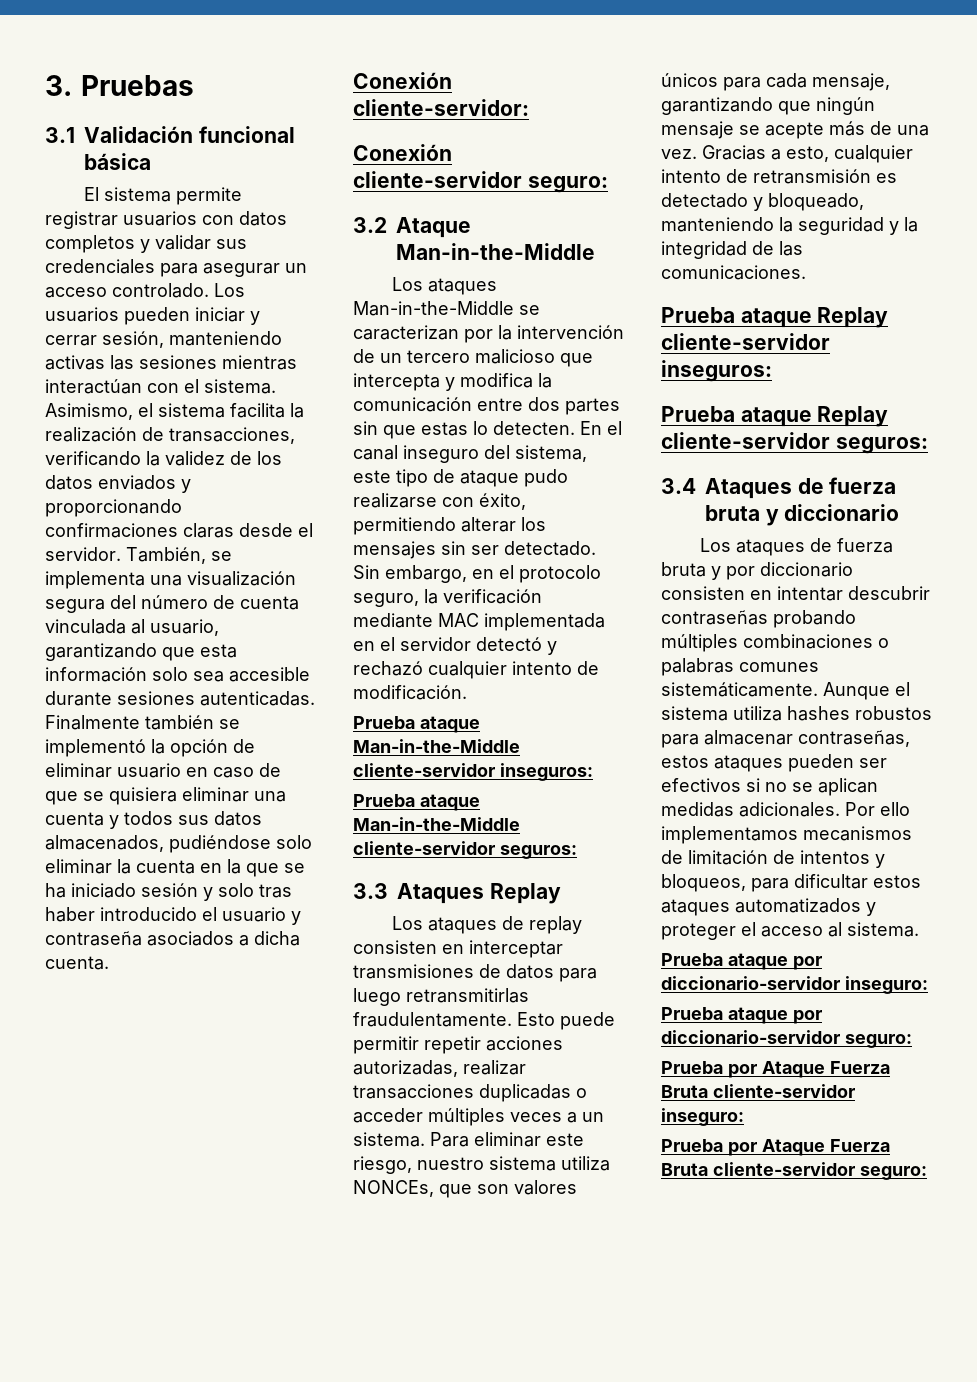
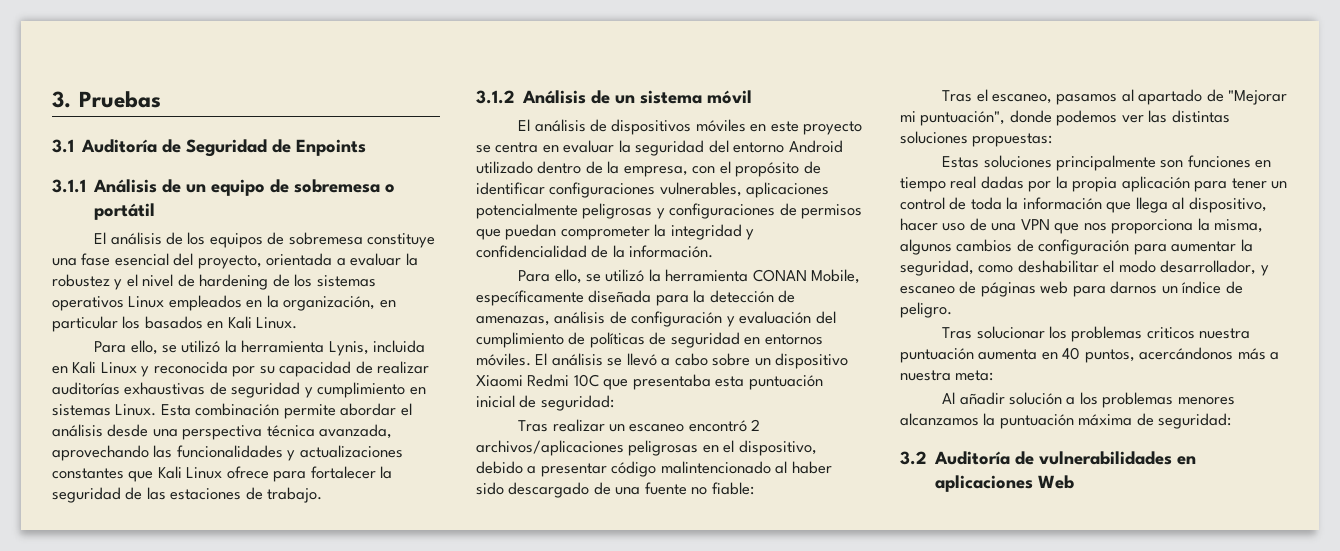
[84,126,295,143] [84,153,151,170] [83,187,242,205] [45,211,287,229] [45,235,247,253] [45,259,307,277] [45,283,245,298] [45,307,260,325] [45,331,282,348] [45,355,297,370] [45,379,276,394] [45,403,304,420] [45,427,295,444] [45,451,282,466] [45,475,191,493] [45,499,182,517] [45,523,313,538] [45,547,232,564] [45,571,296,589] [45,595,299,613] [45,619,219,636] [45,643,237,661] [45,667,310,682] [45,691,315,706] [45,715,240,730] [45,739,255,757] [45,763,281,778] [45,787,286,805] [45,811,262,829] [45,835,312,853] [45,859,305,877] [45,883,292,901] [45,907,301,925] [45,931,300,946] [45,956,109,970] [353,72,452,89] [353,99,529,116] [353,144,452,161] [353,171,608,193] [353,217,471,238] [396,243,595,260] [391,277,497,295] [353,301,540,316] [353,325,624,343] [353,349,593,367] [353,373,552,391] [353,397,620,415] [353,421,622,439] [353,445,587,463] [353,469,568,487] [353,493,526,510] [353,517,546,535] [353,541,596,559] [353,565,601,583] [353,589,542,607] [353,613,605,631] [353,637,557,655] [353,661,599,679] [353,685,467,700] [353,716,480,733] [353,739,520,753] [353,763,593,781] [353,794,480,811] [353,817,520,831] [353,841,577,859] [353,883,561,904] [391,916,582,934] [353,940,563,958] [353,964,597,982] [353,988,529,1006] [353,1012,615,1030] [353,1036,563,1054] [353,1060,526,1077] [353,1084,587,1102] [353,1108,604,1126] [353,1132,584,1147] [353,1156,610,1174] [353,1180,577,1198] [661,73,890,91] [661,97,875,115] [661,121,929,139] [661,145,913,163] [661,169,897,184] [661,193,864,211] [661,217,918,235] [661,241,803,259] [661,265,806,280] [661,307,889,328] [661,333,830,350] [661,360,772,382] [661,406,889,427] [661,432,928,454] [661,477,897,499] [705,504,900,526] [699,538,893,556] [661,562,853,580] [661,586,930,601] [661,610,856,628] [661,634,889,652] [661,658,819,676] [661,682,910,700] [661,706,932,721] [661,730,910,748] [661,754,887,772] [661,778,878,796] [661,802,910,817] [661,826,912,844] [661,850,885,868] [661,874,921,892] [661,898,876,916] [661,922,919,940] [661,953,822,970] [661,976,928,994] [661,1007,822,1024] [661,1030,912,1048] [661,1061,890,1078] [661,1084,855,1098] [661,1108,744,1126] [661,1139,890,1156] [661,1162,927,1180] Validación funcional básica // El sistema permite registrar usuarios con datos completos y validar sus credenciales para asegurar un acceso controlado. Los usuarios pueden iniciar y cerrar sesión, manteniendo activas las sesiones mientras interactúan con el sistema. Asimismo, el sistema facilita la realización de transacciones, verificando la validez de los datos enviados y proporcionando confirmaciones claras desde el servidor. También, se implementa una visualización segura del número de cuenta vinculada al usuario, garantizando que esta información solo sea accesible durante sesiones autenticadas. Finalmente también se implementó la opción de eliminar usuario en caso de que se quisiera eliminar una cuenta y todos sus datos almacenados, pudiéndose solo eliminar la cuenta en la que se ha iniciado sesión y solo tras haber introducido el usuario y contraseña asociados a dicha cuenta. // Conexión cliente-servidor: // Conexión cliente-servidor seguro: // 3.2 Ataque Man-in-the-Middle // Los ataques Man-in-the-Middle se caracterizan por la intervención de un tercero malicioso que intercepta y modifica la comunicación entre dos partes sin que estas lo detecten. En el canal inseguro del sistema, este tipo de ataque pudo realizarse con éxito, permitiendo alterar los mensajes sin ser detectado. Sin embargo, en el protocolo seguro, la verificación mediante MAC implementada en el servidor detectó y rechazó cualquier intento de modificación. // Prueba ataque Man-in-the-Middle cliente-servidor inseguros: // Prueba ataque Man-in-the-Middle cliente-servidor seguros: // 3.3 Ataques Replay // Los ataques de replay consisten en interceptar transmisiones de datos para luego retransmitirlas fraudulentamente. Esto puede permitir repetir acciones autorizadas, realizar transacciones duplicadas o acceder múltiples veces a un sistema. Para eliminar este riesgo, nuestro sistema utiliza NONCEs, que son valores únicos para cada mensaje, garantizando que ningún mensaje se acepte más de una vez. Gracias a esto, cualquier intento de retransmisión es detectado y bloqueado, manteniendo la seguridad y la integridad de las comunicaciones. // Prueba ataque Replay cliente-servidor inseguros: // Prueba ataque Replay cliente-servidor seguros: // 3.4 Ataques de fuerza bruta y diccionario // Los ataques de fuerza bruta y por diccionario consisten en intentar descubrir contraseñas probando múltiples combinaciones o palabras comunes sistemáticamente. Aunque el sistema utiliza hashes robustos para almacenar contraseñas, estos ataques pueden ser efectivos si no se aplican medidas adicionales. Por ello implementamos mecanismos de limitación de intentos y bloqueos, para dificultar estos ataques automatizados y proteger el acceso al sistema. // Prueba ataque por diccionario-servidor inseguro: // Prueba ataque por diccionario-servidor seguro: // Prueba por Ataque Fuerza Bruta cliente-servidor inseguro: // Prueba por Ataque Fuerza Bruta cliente-servidor seguro: -> [81,139,367,157] [52,179,396,196] [94,203,156,220] [94,232,436,248] [52,253,418,269] [52,274,376,290] [52,295,396,311] [52,316,298,332] [94,340,426,356] [52,361,430,377] [52,382,426,398] [52,403,412,419] [52,424,393,440] [52,445,403,461] [52,466,393,482] [52,487,323,503] [476,90,753,104] [518,119,863,135] [476,140,843,156] [476,161,821,177] [476,182,830,198] [476,203,863,219] [476,224,755,240] [476,245,714,258] [518,269,861,284] [476,290,796,306] [476,311,836,327] [476,332,823,348] [476,353,849,369] [476,374,823,390] [476,395,614,411] [518,419,761,432] [476,440,817,456] [476,461,832,477] [476,482,754,498] [942,89,1288,105] [900,110,1230,126] [900,131,1053,147] [942,155,1272,171] [900,176,1288,192] [900,197,1267,213] [900,218,1264,234] [900,239,1253,255] [900,260,1269,276] [900,281,1243,297] [900,302,952,318] [942,326,1251,342] [900,347,1280,363] [900,370,994,381] [942,392,1235,408] [900,413,1232,429] [900,451,1197,465] [935,475,1075,492] Auditoría de Seguridad de Enpoints // 3.1.1 Análisis de un equipo de sobremesa o portátil // El análisis de los equipos de sobremesa constituye una fase esencial del proyecto, orientada a evaluar la robustez y el nivel de hardening de los sistemas operativos Linux empleados en la organización, en particular los basados en Kali Linux. // Para ello, se utilizó la herramienta Lynis, incluida en Kali Linux y reconocida por su capacidad de realizar auditorías exhaustivas de seguridad y cumplimiento en sistemas Linux. Esta combinación permite abordar el análisis desde una perspectiva técnica avanzada, aprovechando las funcionalidades y actualizaciones constantes que Kali Linux ofrece para fortalecer la seguridad de las estaciones de trabajo. // 3.1.2 Análisis de un sistema móvil // El análisis de dispositivos móviles en este proyecto se centra en evaluar la seguridad del entorno Android utilizado dentro de la empresa, con el propósito de identificar configuraciones vulnerables, aplicaciones potencialmente peligrosas y configuraciones de permisos que puedan comprometer la integridad y confidencialidad de la información. // Para ello, se utilizó la herramienta CONAN Mobile, específicamente diseñada para la detección de amenazas, análisis de configuración y evaluación del cumplimiento de políticas de seguridad en entornos móviles. El análisis se llevó a cabo sobre un dispositivo Xiaomi Redmi 10C que presentaba esta puntuación inicial de seguridad: // Tras realizar un escaneo encontró 2 archivos/aplicaciones peligrosas en el dispositivo, debido a presentar código malintencionado al haber sido descargado de una fuente no fiable: // Tras el escaneo, pasamos al apartado de "Mejorar mi puntuación", donde podemos ver las distintas soluciones propuestas: // Estas soluciones principalmente son funciones en tiempo real dadas por la propia aplicación para tener un control de toda la información que llega al dispositivo, hacer uso de una VPN que nos proporciona la misma, algunos cambios de configuración para aumentar la seguridad, como deshabilitar el modo desarrollador, y escaneo de páginas web para darnos un índice de peligro. // Tras solucionar los problemas criticos nuestra puntuación aumenta en 40 puntos, acercándonos más a nuestra meta: // Al añadir solución a los problemas menores alcanzamos la puntuación máxima de seguridad: // 3.2 Auditoría de vulnerabilidades en aplicaciones Web

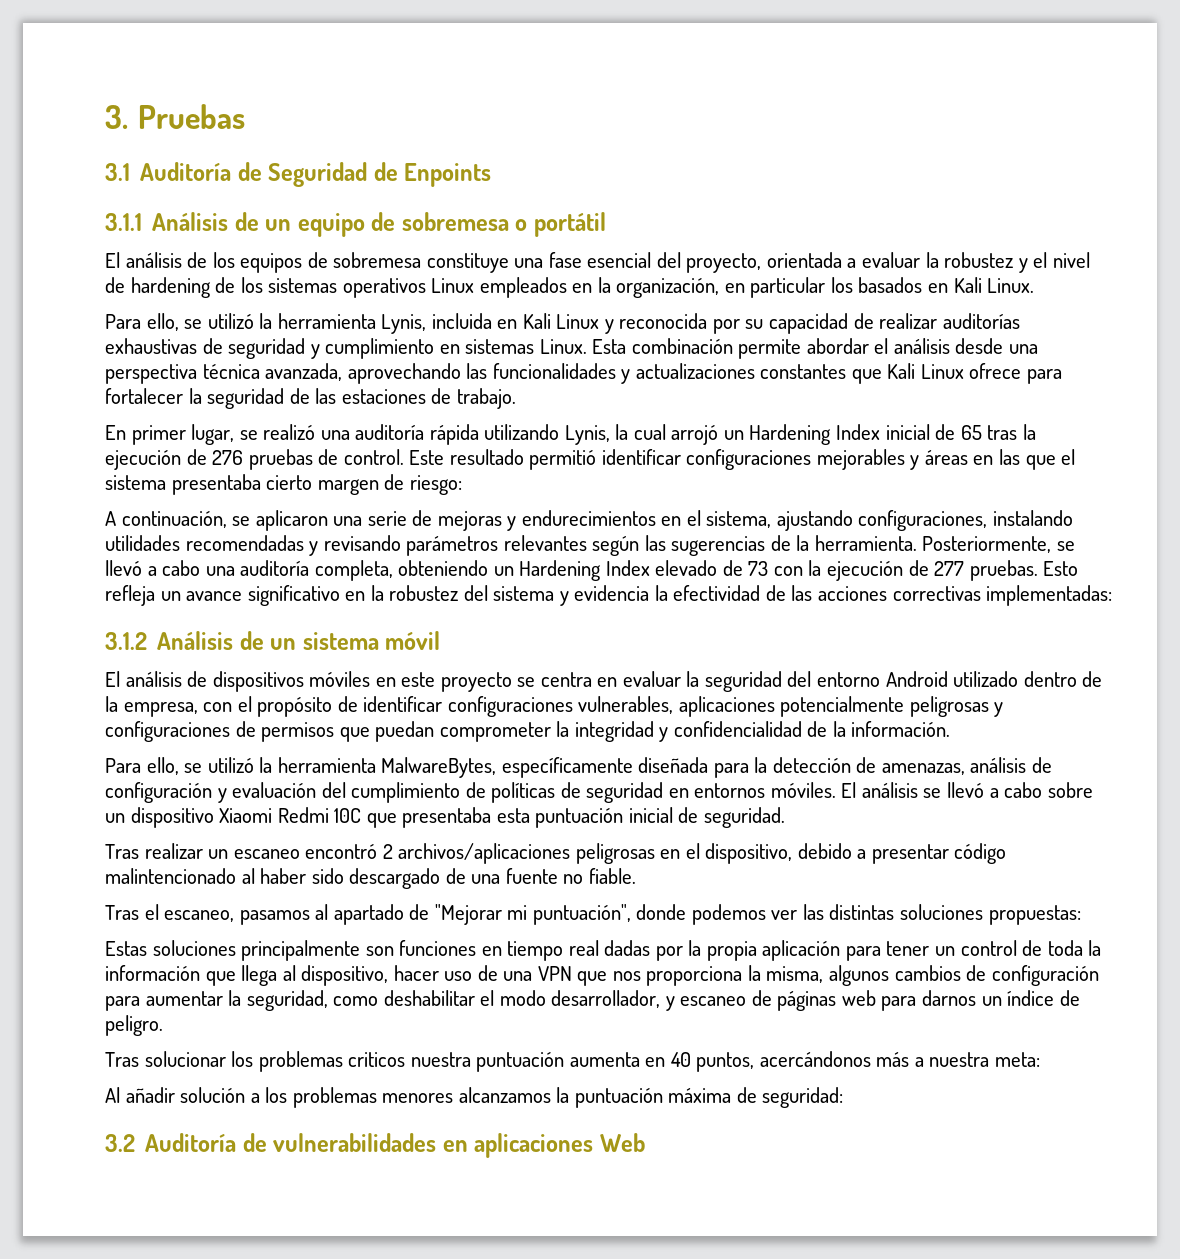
(323, 495) none -> [105,424,1036,445] [105,449,1076,470] [105,474,462,495] [105,510,1074,531] [105,535,1075,556] [105,560,1079,581] [105,585,1113,606] // En primer lugar, se realizó una auditoría rápida utilizando Lynis, la cual arrojó un Hardening Index inicial de 65 tras la ejecución de 276 pruebas de control. Este resultado permitió identificar configuraciones mejorables y áreas en las que el sistema presentaba cierto margen de riesgo: // A continuación, se aplicaron una serie de mejoras y endurecimientos en el sistema, ajustando configuraciones, instalando utilidades recomendadas y revisando parámetros relevantes según las sugerencias de la herramienta. Posteriormente, se llevó a cabo una auditoría completa, obteniendo un Hardening Index elevado de 73 con la ejecución de 277 pruebas. Esto refleja un avance significativo en la robustez del sistema y evidencia la efectividad de las acciones correctivas implementadas:
[752,269,861,284] CONAN Mobile, -> [381,757,497,778] MalwareBytes,
[540,395,614,411] seguridad: -> [703,807,785,828] seguridad.
[711,482,754,495] fiable: -> [588,868,636,884] fiable.

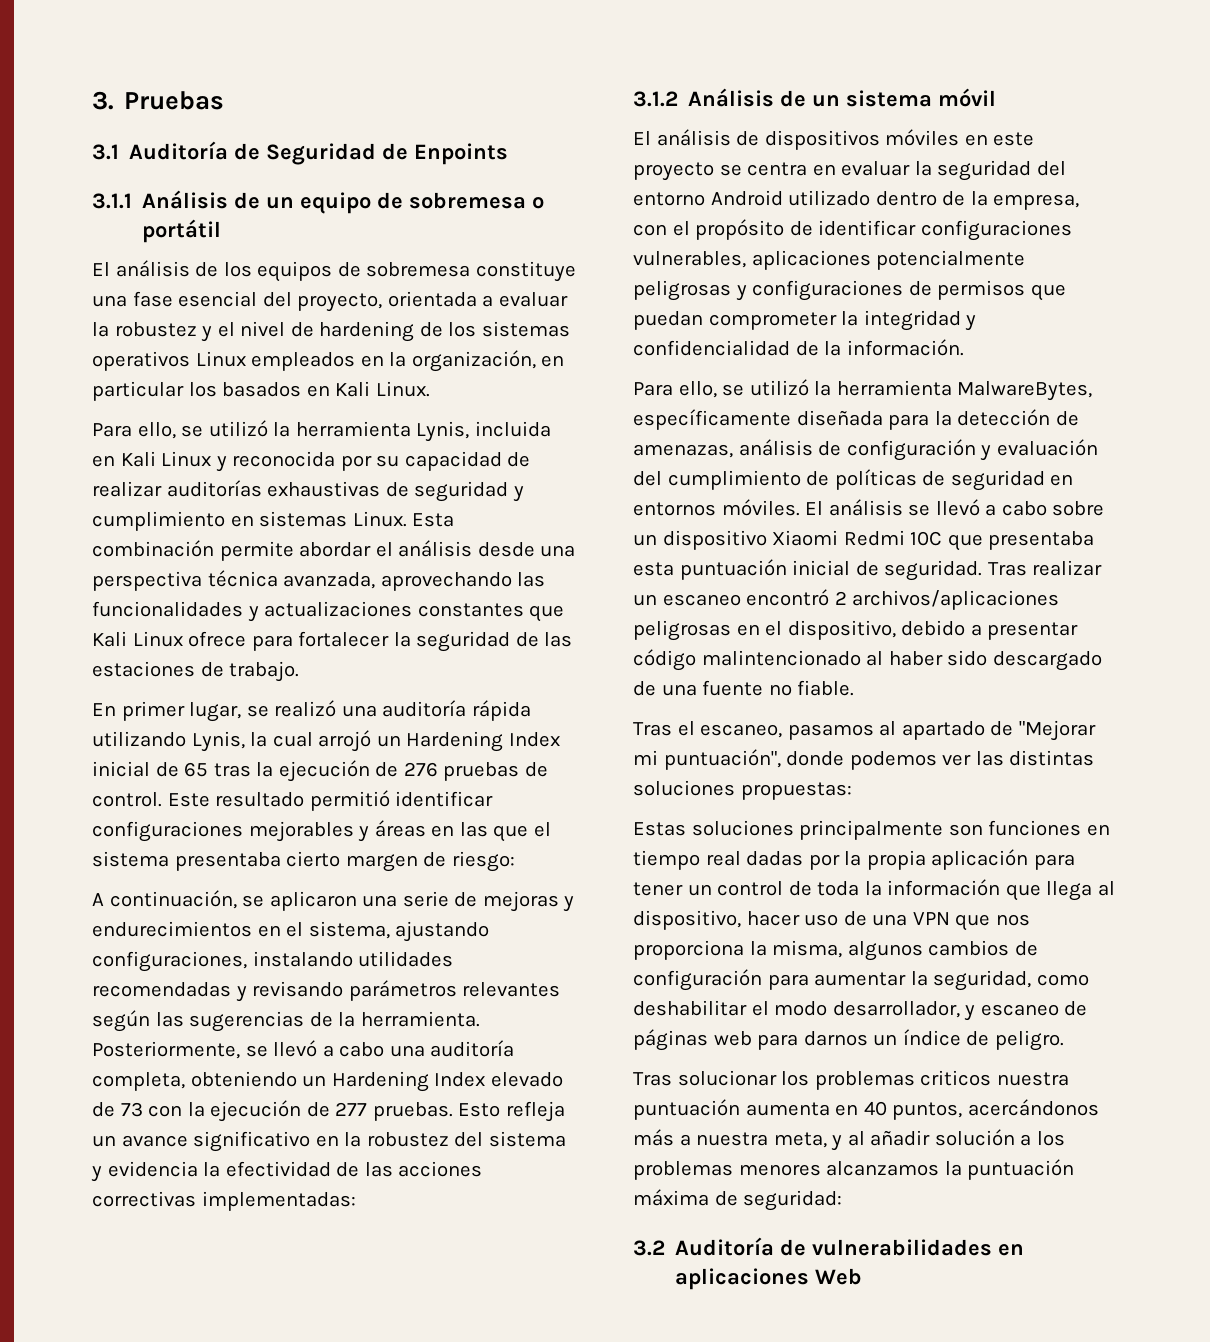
(785, 817) // -> (983, 570) none
[995,1052,1041,1067] [105,1087,120,1103] meta: // Al -> [773,1131,865,1151] meta, y al

